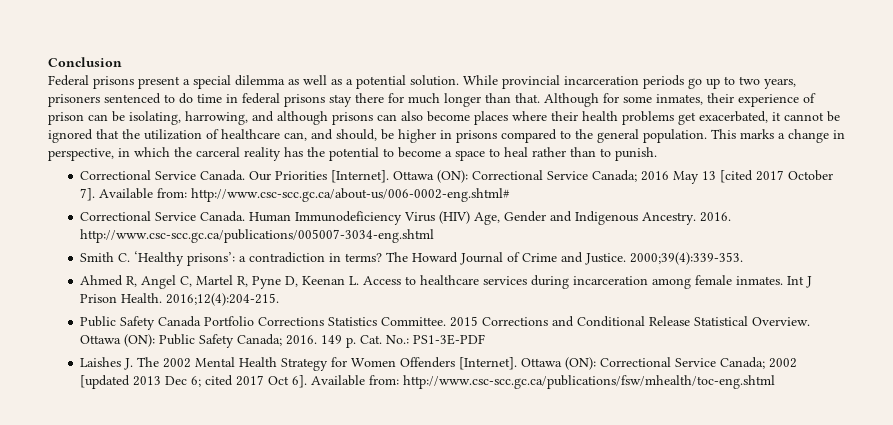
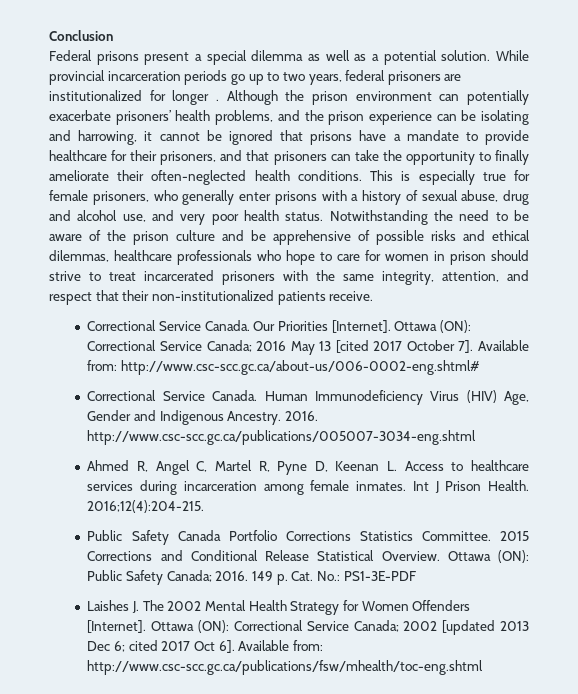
[48,93,816,107] [48,111,768,125] prisoners sentenced to do time in federal prisons stay there for much longer than that. Although for some inmates, their experience of prison can be isolating, harrowing, and although prisons can also become places where their health problems get exacerbated, -> [345,70,462,85] [49,90,529,105] [49,110,529,125] [49,130,138,145] federal prisoners are institutionalized for longer . Although the prison environment can potentially exacerbate prisoners’ health problems, and the prison experience can be isolating and harrowing,
[122,129,845,143] [48,147,657,161] the utilization of healthcare can, and should, be higher in prisons compared to the general population. This marks a change in perspective, in which the carceral reality has the potential to become a space to heal rather than to punish. -> [310,130,529,145] [49,150,529,165] [49,170,530,185] [49,190,529,205] [49,210,529,225] [49,230,530,245] [49,250,529,265] [49,270,529,285] [49,290,374,305] prisons have a mandate to provide healthcare for their prisoners, and that prisoners can take the opportunity to finally ameliorate their often-neglected health conditions. This is especially true for female prisoners, who generally enter prisons with a history of sexual abuse, drug and alcohol use, and very poor health status. Notwithstanding the need to be aware of the prison culture and be apprehensive of possible risks and ethical dilemmas, healthcare professionals who hope to care for women in prison should strive to treat incarcerated prisoners with the same integrity, attention, and respect that their non-institutionalized patients receive.
[80,251,744,266] // Smith C. ‘Healthy prisons’: a contradiction in terms? The Howard Journal of Crime and Justice. 2000;39(4):339-353. -> (477, 437) none

